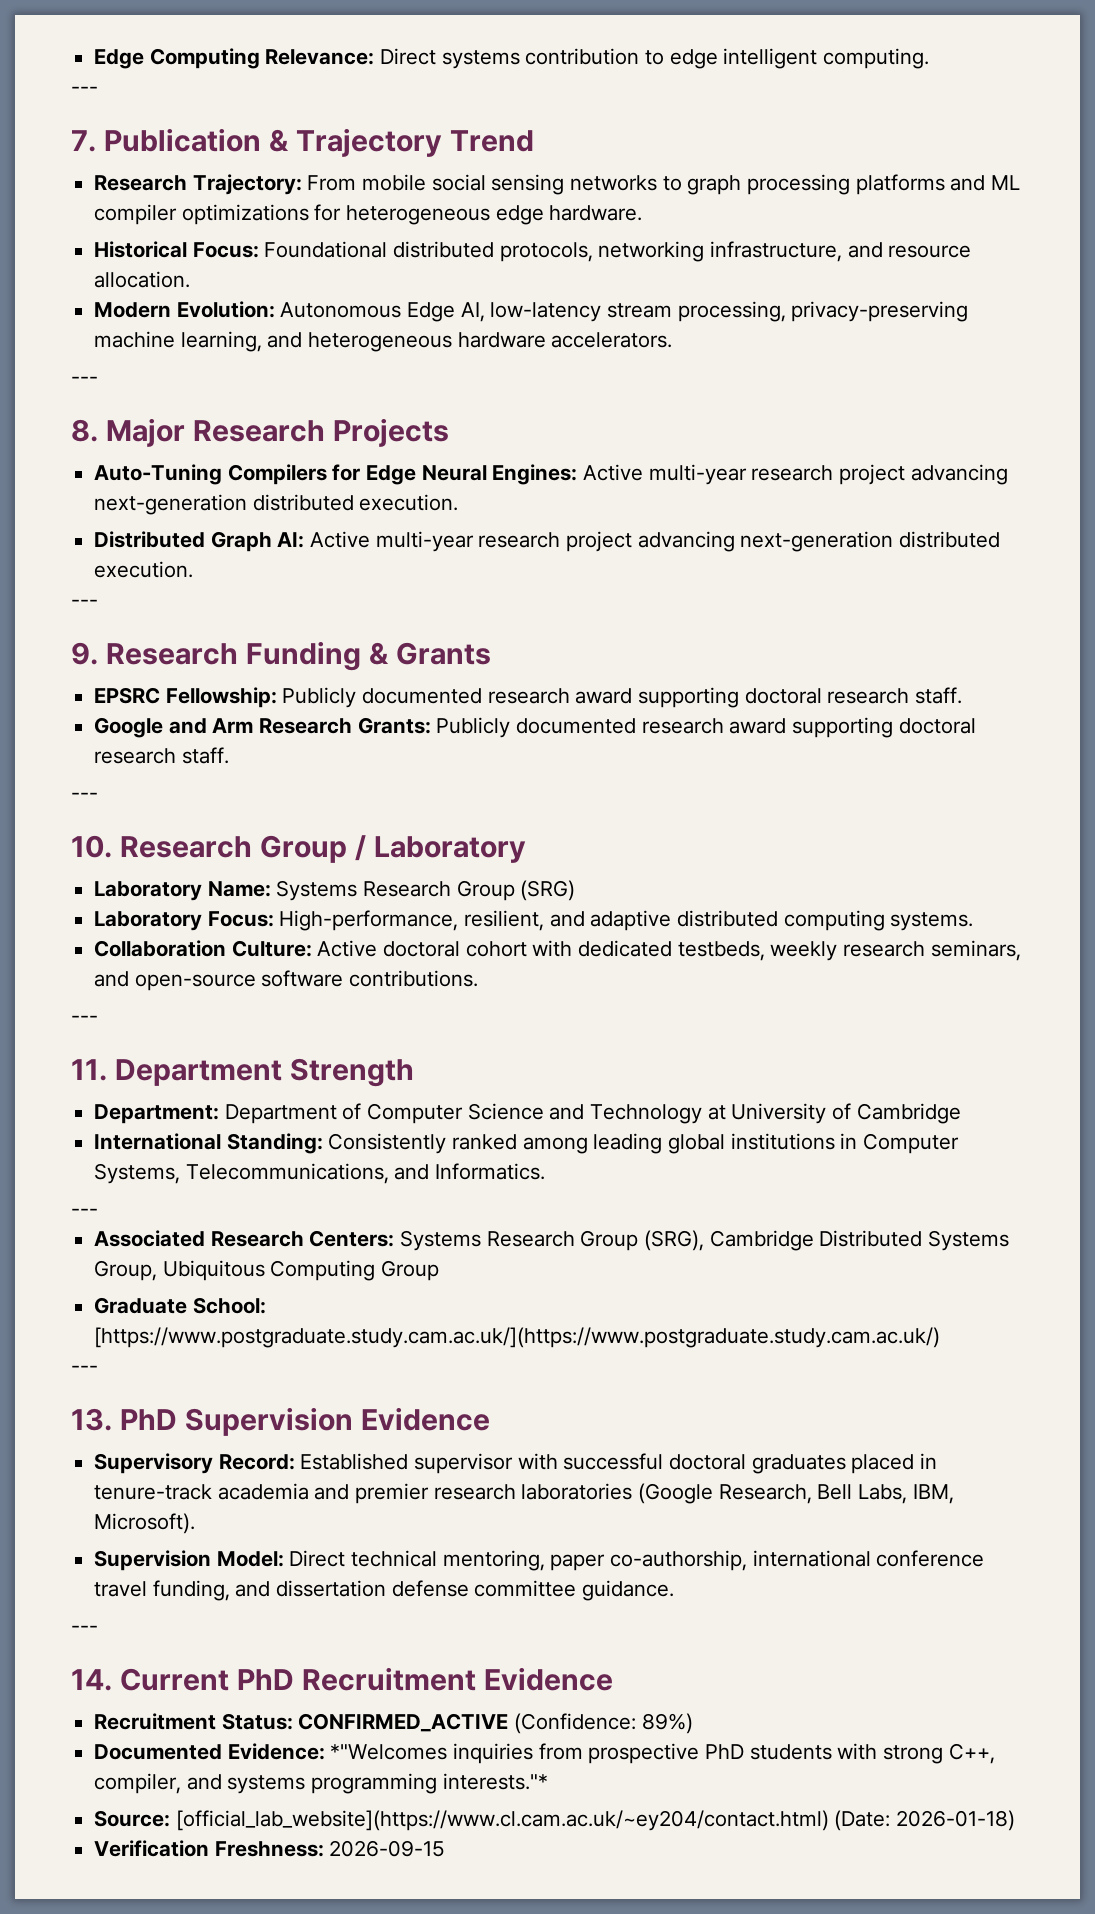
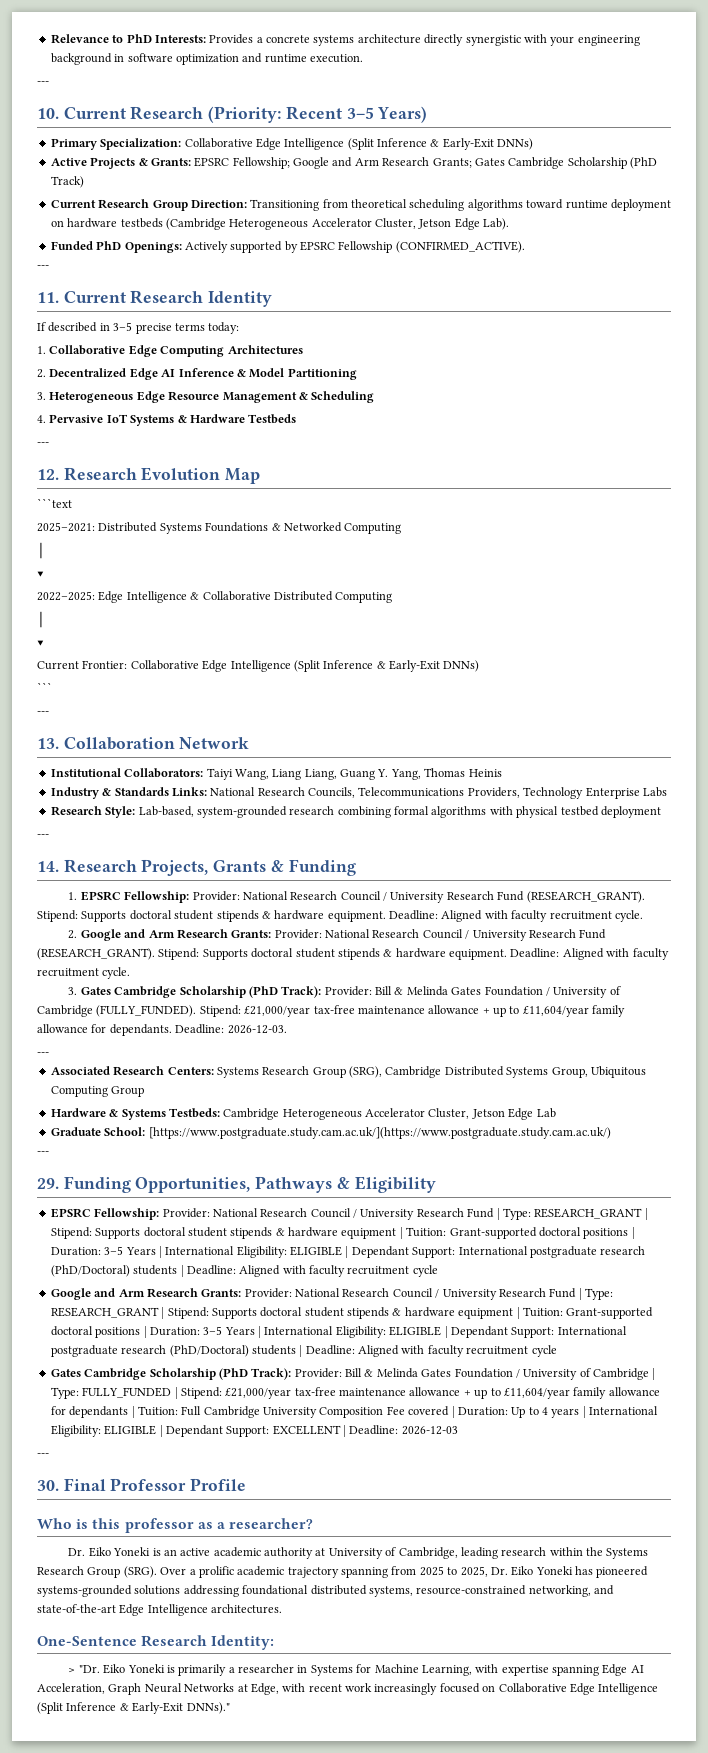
[94,48,930,69] [71,86,98,94] [71,128,534,157] [94,174,1021,195] [94,204,643,225] [94,241,972,262] [94,271,191,288] [94,301,969,322] [94,331,673,352] [71,376,98,384] [71,418,449,447] [94,464,1008,485] [94,494,459,515] [94,531,1001,552] [94,561,194,578] [71,599,98,607] [71,641,491,671] [94,687,963,708] [94,717,976,738] [94,747,229,764] [71,792,98,800] [71,835,526,863] [94,880,576,901] [94,910,974,931] [94,940,1021,961] [94,970,479,991] [71,1015,98,1023] [71,1058,414,1087] [94,1103,961,1124] [94,1133,960,1154] [94,1163,546,1184] Edge Computing Relevance: Direct systems contribution to edge intelligent computing. // --- // 7. Publication & Trajectory Trend // Research Trajectory: From mobile social sensing networks to graph processing platforms and ML compiler optimizations for heterogeneous edge hardware. // Historical Focus: Foundational distributed protocols, networking infrastructure, and resource allocation. // Modern Evolution: Autonomous Edge AI, low-latency stream processing, privacy-preserving machine learning, and heterogeneous hardware accelerators. // --- // 8. Major Research Projects // Auto-Tuning Compilers for Edge Neural Engines: Active multi-year research project advancing next-generation distributed execution. // Distributed Graph AI: Active multi-year research project advancing next-generation distributed execution. // --- // 9. Research Funding & Grants // EPSRC Fellowship: Publicly documented research award supporting doctoral research staff. // Google and Arm Research Grants: Publicly documented research award supporting doctoral research staff. // --- // 10. Research Group / Laboratory // Laboratory Name: Systems Research Group (SRG) // Laboratory Focus: High-performance, resilient, and adaptive distributed computing systems. // Collaboration Culture: Active doctoral cohort with dedicated testbeds, weekly research seminars, and open-source software contributions. // --- // 11. Department Strength // Department: Department of Computer Science and Technology at University of Cambridge // International Standing: Consistently ranked among leading global institutions in Computer Systems, Telecommunications, and Informatics. -> [50,34,640,46] [50,53,363,65] [37,81,49,85] [37,106,428,123] [50,138,534,150] [50,157,657,169] [50,176,84,188] [50,199,671,211] [50,218,510,230] [50,241,525,253] [37,265,49,269] [37,290,273,307] [37,322,240,334] [37,345,303,357] [37,368,357,380] [37,391,375,403] [37,414,297,426] [37,442,49,446] [37,467,261,484] [37,498,72,508] [37,522,402,534] [37,542,45,559] [37,571,44,577] [37,591,393,603] [37,611,45,628] [37,640,44,646] [37,660,480,672] [37,682,52,692] [37,711,49,715] [37,737,250,750] [50,768,502,780] [50,787,667,799] [50,806,661,818] [37,834,49,838] [37,859,356,876] [68,891,645,903] [37,910,643,922] [68,929,607,941] [37,948,669,960] [37,967,131,979] [68,986,621,998] [37,1005,626,1017] [37,1024,287,1036] Relevance to PhD Interests: Provides a concrete systems architecture directly synergistic with your engineering background in software optimization and runtime execution. // --- // 10. Current Research (Priority: Recent 3–5 Years) // Primary Specialization: Collaborative Edge Intelligence (Split Inference & Early-Exit DNNs) // Active Projects & Grants: EPSRC Fellowship; Google and Arm Research Grants; Gates Cambridge Scholarship (PhD Track) // Current Research Group Direction: Transitioning from theoretical scheduling algorithms toward runtime deployment on hardware testbeds (Cambridge Heterogeneous Accelerator Cluster, Jetson Edge Lab). // Funded PhD Openings: Actively supported by EPSRC Fellowship (CONFIRMED_ACTIVE). // --- // 11. Current Research Identity // If described in 3–5 precise terms today: // 1. Collaborative Edge Computing Architectures // 2. Decentralized Edge AI Inference & Model Partitioning // 3. Heterogeneous Edge Resource Management & Scheduling // 4. Pervasive IoT Systems & Hardware Testbeds // --- // 12. Research Evolution Map // ```text // 2025–2021: Distributed Systems Foundations & Networked Computing // │ // ▼ // 2022–2025: Edge Intelligence & Collaborative Distributed Computing // │ // ▼ // Current Frontier: Collaborative Edge Intelligence (Split Inference & Early-Exit DNNs) // ``` // --- // 13. Collaboration Network // Institutional Collaborators: Taiyi Wang, Liang Liang, Guang Y. Yang, Thomas Heinis // Industry & Standards Links: National Research Councils, Telecommunications Providers, Technology Enterprise Labs // Research Style: Lab-based, system-grounded research combining formal algorithms with physical testbed deployment // --- // 14. Research Projects, Grants & Funding // 1. EPSRC Fellowship: Provider: National Research Council / University Research Fund (RESEARCH_GRANT). Stipend: Supports doctoral student stipends & hardware equipment. Deadline: Aligned with faculty recruitment cycle. // 2. Google and Arm Research Grants: Provider: National Research Council / University Research Fund (RESEARCH_GRANT). Stipend: Supports doctoral student stipends & hardware equipment. Deadline: Aligned with faculty recruitment cycle. // 3. Gates Cambridge Scholarship (PhD Track): Provider: Bill & Melinda Gates Foundation / University of Cambridge (FULLY_FUNDED). Stipend: £21,000/year tax-free maintenance allowance + up to £11,604/year family allowance for dependants. Deadline: 2026-12-03.
[94,1297,266,1314] [94,1327,941,1348] [71,1365,98,1373] [71,1407,490,1436] [94,1453,938,1474] [94,1483,954,1504] [94,1513,196,1534] [94,1550,985,1571] [94,1580,675,1601] [71,1625,98,1633] [71,1667,613,1691] [94,1713,693,1734] [94,1743,995,1764] [94,1773,548,1794] [94,1810,1016,1831] [94,1840,446,1857] Graduate School: [https://www.postgraduate.study.cam.ac.uk/](https://www.postgraduate.study.cam.ac.uk/) // --- // 13. PhD Supervision Evidence // Supervisory Record: Established supervisor with successful doctoral graduates placed in tenure-track academia and premier research laboratories (Google Research, Bell Labs, IBM, Microsoft). // Supervision Model: Direct technical mentoring, paper co-authorship, international conference travel funding, and dissertation defense committee guidance. // --- // 14. Current PhD Recruitment Evidence // Recruitment Status: CONFIRMED_ACTIVE (Confidence: 89%) // Documented Evidence: *"Welcomes inquiries from prospective PhD students with strong C++, compiler, and systems programming interests."* // Source: [official_lab_website](https://www.cl.cam.ac.uk/~ey204/contact.html) (Date: 2026-01-18) // Verification Freshness: 2026-09-15 -> [50,1108,556,1120] [50,1127,611,1139] [37,1151,49,1155] [37,1176,436,1193] [50,1208,648,1220] [50,1227,635,1239] [50,1246,646,1258] [50,1265,438,1277] [50,1288,613,1300] [50,1307,654,1319] [50,1326,627,1338] [50,1345,557,1357] [50,1368,656,1380] [50,1387,660,1399] [50,1406,659,1418] [50,1425,458,1437] [37,1453,49,1457] [37,1478,247,1491] [37,1518,314,1533] [68,1547,649,1559] [37,1566,649,1578] [37,1585,614,1597] [37,1604,283,1616] [37,1635,275,1650] [68,1664,644,1676] [37,1683,659,1695] [37,1702,230,1714] Hardware & Systems Testbeds: Cambridge Heterogeneous Accelerator Cluster, Jetson Edge Lab // Graduate School: [https://www.postgraduate.study.cam.ac.uk/](https://www.postgraduate.study.cam.ac.uk/) // --- // 29. Funding Opportunities, Pathways & Eligibility // EPSRC Fellowship: Provider: National Research Council / University Research Fund | Type: RESEARCH_GRANT | Stipend: Supports doctoral student stipends & hardware equipment | Tuition: Grant-supported doctoral positions | Duration: 3–5 Years | International Eligibility: ELIGIBLE | Dependant Support: International postgraduate research (PhD/Doctoral) students | Deadline: Aligned with faculty recruitment cycle // Google and Arm Research Grants: Provider: National Research Council / University Research Fund | Type: RESEARCH_GRANT | Stipend: Supports doctoral student stipends & hardware equipment | Tuition: Grant-supported doctoral positions | Duration: 3–5 Years | International Eligibility: ELIGIBLE | Dependant Support: International postgraduate research (PhD/Doctoral) students | Deadline: Aligned with faculty recruitment cycle // Gates Cambridge Scholarship (PhD Track): Provider: Bill & Melinda Gates Foundation / University of Cambridge | Type: FULLY_FUNDED | Stipend: £21,000/year tax-free maintenance allowance + up to £11,604/year family allowance for dependants | Tuition: Full Cambridge University Composition Fee covered | Duration: Up to 4 years | International Eligibility: ELIGIBLE | Dependant Support: EXCELLENT | Deadline: 2026-12-03 // --- // 30. Final Professor Profile // Who is this professor as a researcher? // Dr. Eiko Yoneki is an active academic authority at University of Cambridge, leading research within the Systems Research Group (SRG). Over a prolific academic trajectory spanning from 2025 to 2025, Dr. Eiko Yoneki has pioneered systems-grounded solutions addressing foundational distributed systems, resource-constrained networking, and state-of-the-art Edge Intelligence architectures. // One-Sentence Research Identity: // > "Dr. Eiko Yoneki is primarily a researcher in Systems for Machine Learning, with expertise spanning Edge AI Acceleration, Graph Neural Networks at Edge, with recent work increasingly focused on Collaborative Edge Intelligence (Split Inference & Early-Exit DNNs)."

